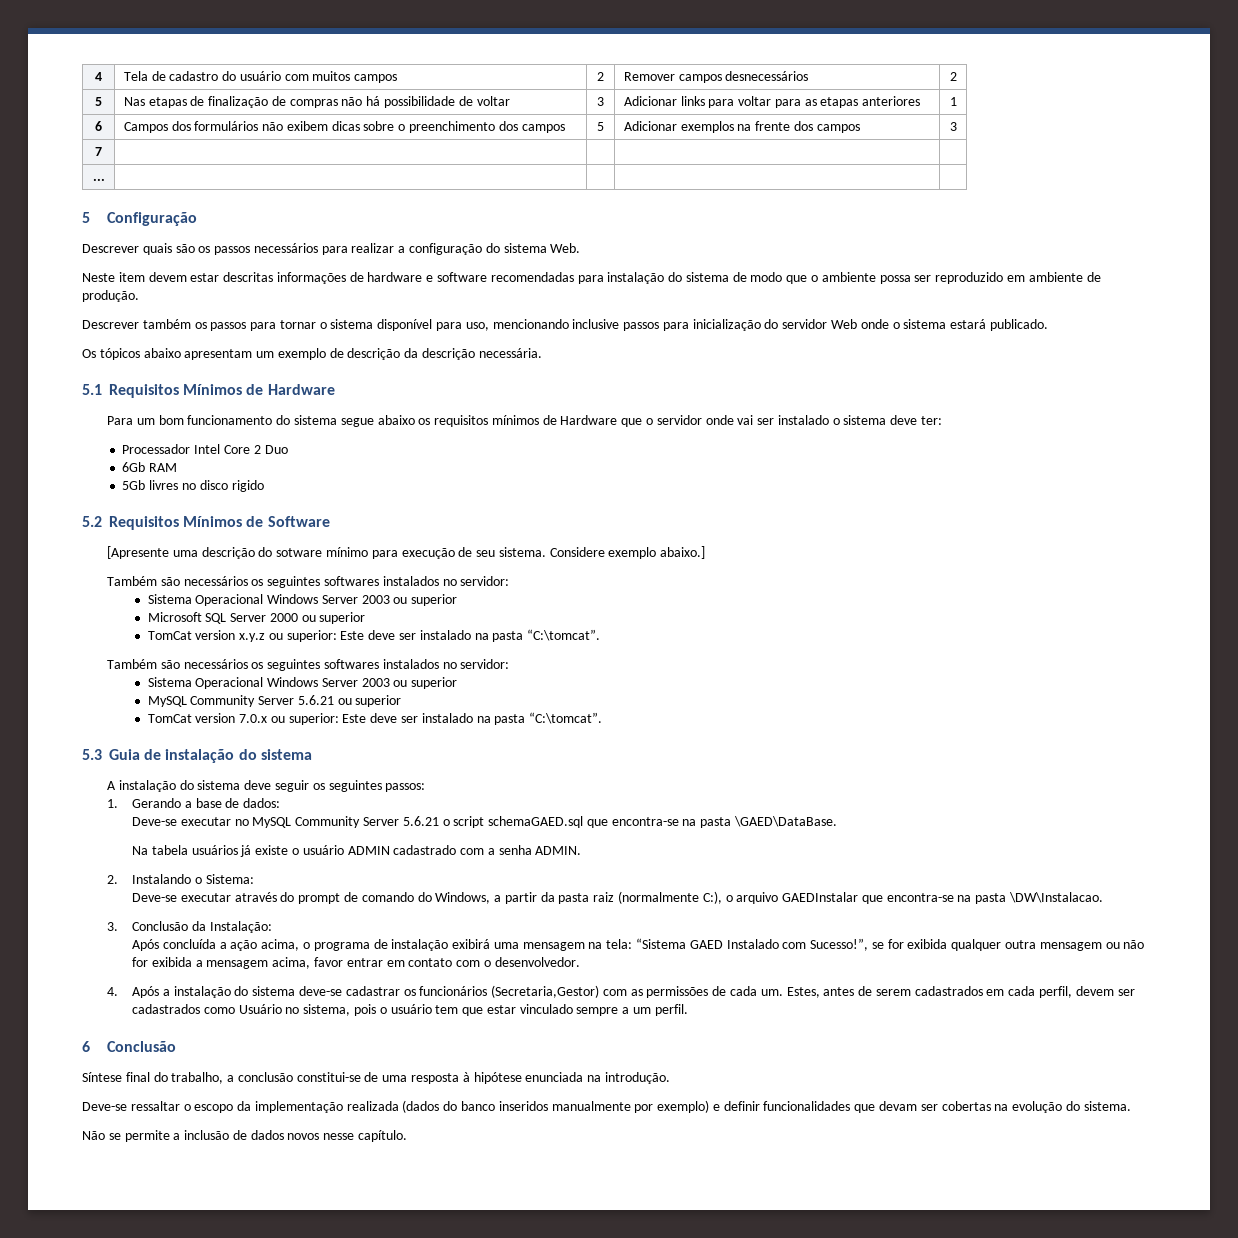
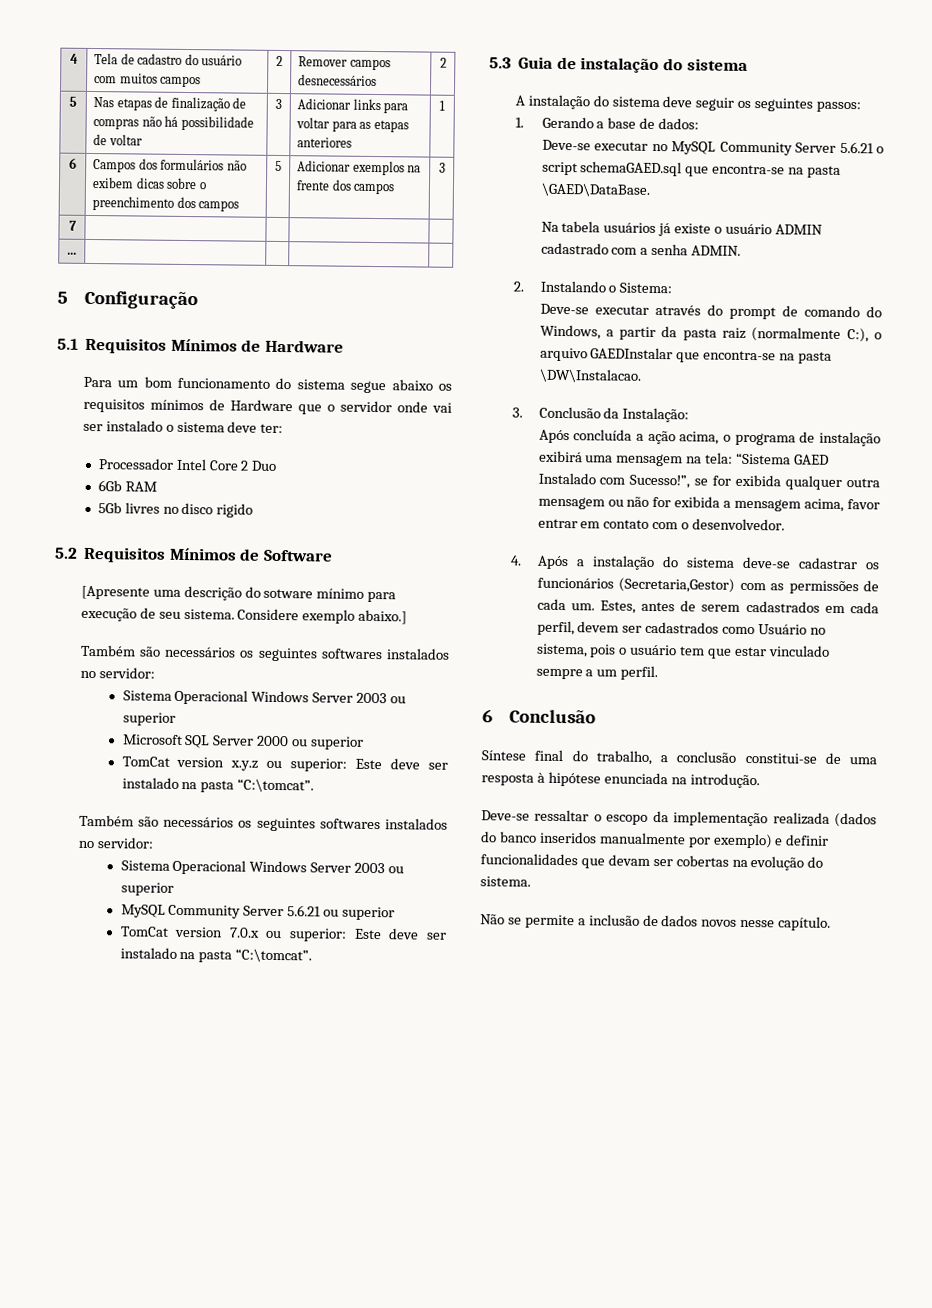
[82,243,581,255] [82,272,1101,284] [82,290,139,302] [82,319,1048,331] [82,348,542,360] // Descrever quais são os passos necessários para realizar a configuração do sistema Web. // Neste item devem estar descritas informações de hardware e software recomendadas para instalação do sistema de modo que o ambiente possa ser reproduzido em ambiente de produção. // Descrever também os passos para tornar o sistema disponível para uso, mencionando inclusive passos para inicialização do servidor Web onde o sistema estará publicado. // Os tópicos abaixo apresentam um exemplo de descrição da descrição necessária. -> (198, 300) none

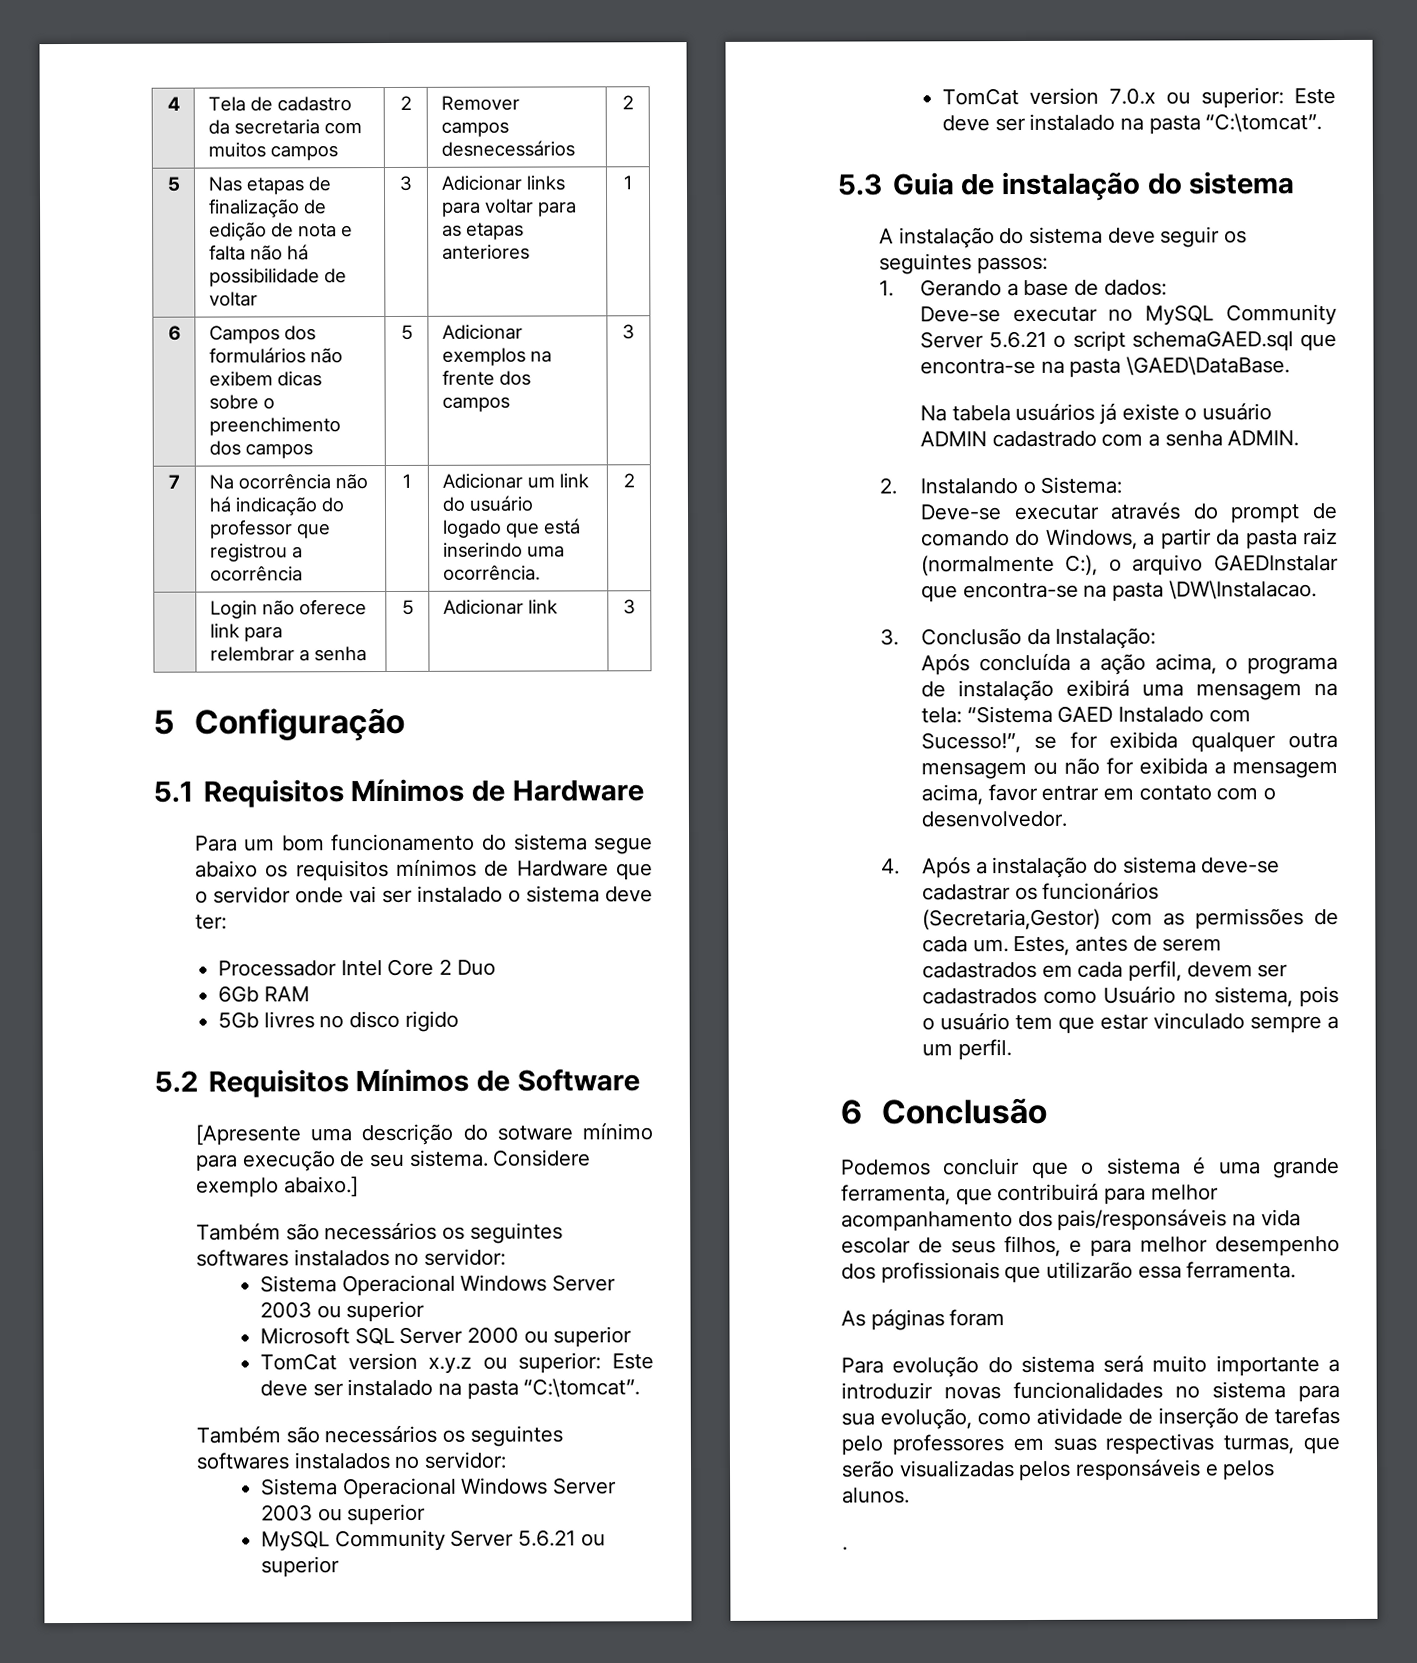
[184,53,243,66] do usuário -> [207,119,321,135] da secretaria
[93,118,140,130] compras -> [208,222,354,241] [208,244,246,261] edição de nota e falta
[67,251,77,255] | | | // ... | | | | -> [208,473,369,490] [208,496,345,516] [209,519,332,539] [209,543,304,562] [209,565,303,582] [402,473,411,488] [441,473,590,489] [441,495,534,512] [442,518,582,538] [442,542,566,558] [442,564,541,581] [622,473,635,488] [209,599,368,619] [209,623,284,642] [209,646,368,662] [401,599,414,615] [442,599,559,615] [623,599,636,615] Na ocorrência não há indicação do professor que registrou a ocorrência | 1 | Adicionar um link do usuário logado que está inserindo uma ocorrência. | 2 // | Login não oferece link para relembrar a senha | 5 | Adicionar link | 3
[481,749,877,765] [481,771,760,789] [481,809,877,828] [480,831,830,849] [480,853,824,871] [480,876,531,887] [480,914,832,931] Síntese final do trabalho, a conclusão constitui-se de uma resposta à hipótese enunciada na introdução. // Deve-se ressaltar o escopo da implementação realizada (dados do banco inseridos manualmente por exemplo) e definir funcionalidades que devam ser cobertas na evolução do sistema. // Não se permite a inclusão de dados novos nesse capítulo. -> [841,1156,1340,1179] [841,1182,1219,1206] [841,1208,1301,1232] [841,1235,1340,1258] [841,1261,1297,1284] [841,1308,1006,1331] [841,1354,1340,1378] [841,1381,1340,1403] [841,1407,1340,1430] [841,1433,1340,1456] [841,1458,1276,1482] [842,1487,910,1504] [842,1546,848,1551] Podemos concluir que o sistema é uma grande ferramenta, que contribuirá para melhor acompanhamento dos pais/responsáveis na vida escolar de seus filhos, e para melhor desempenho dos profissionais que utilizarão essa ferramenta. // As páginas foram // Para evolução do sistema será muito importante a introduzir novas funcionalidades no sistema para sua evolução, como atividade de inserção de tarefas pelo professores em suas respectivas turmas, que serão visualizadas pelos responsáveis e pelos alunos. // .

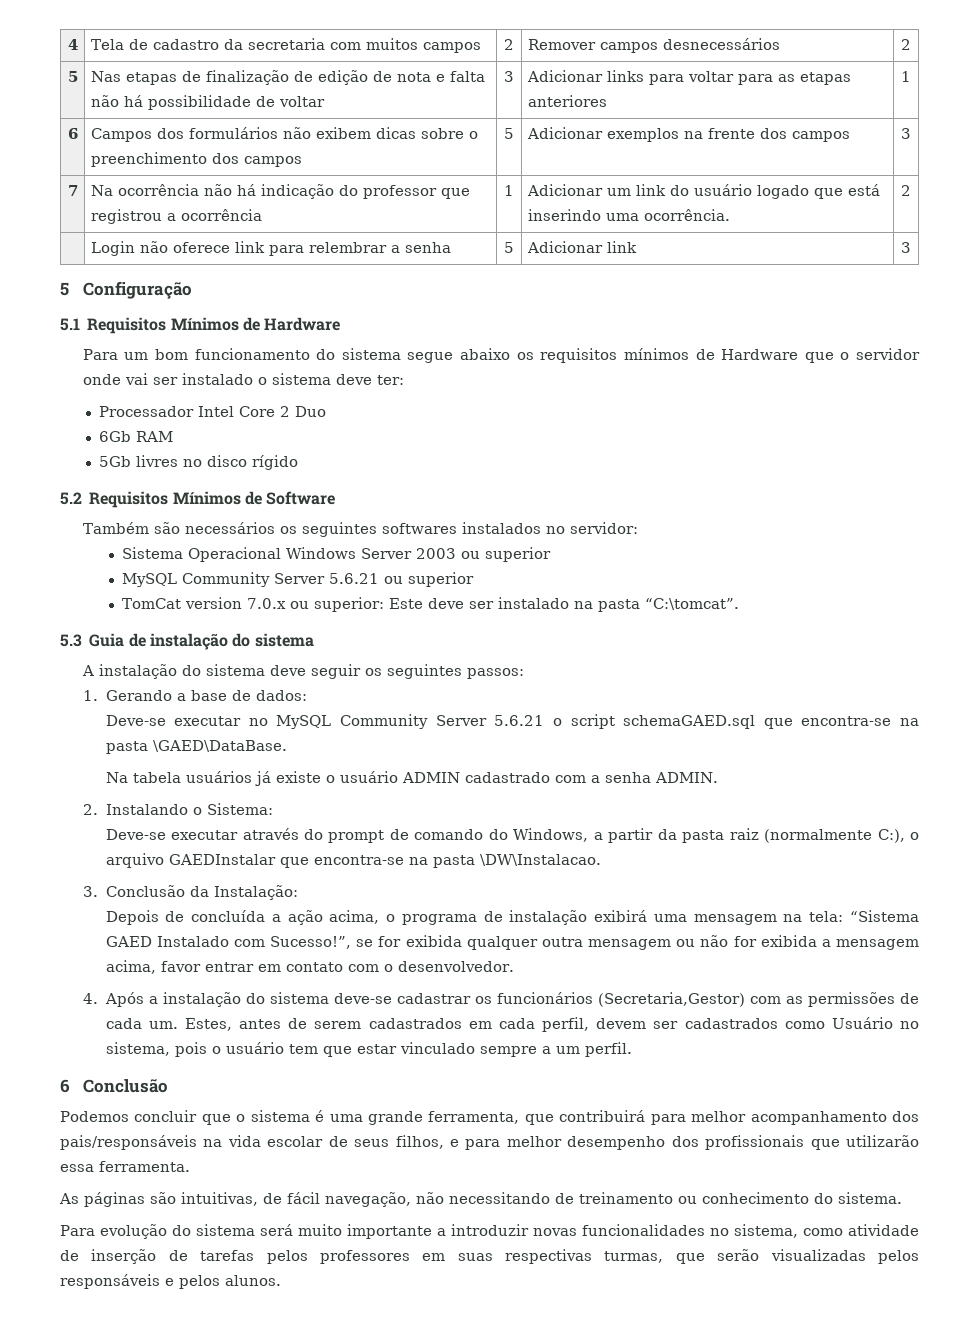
[404,1010,459,1032] rigido -> [251,455,298,470] rígido
[194,1122,653,1146] [195,1149,592,1172] [195,1176,359,1198] [195,1221,563,1244] [195,1248,506,1267] [260,1274,617,1297] [260,1300,426,1323] [260,1326,633,1348] [260,1352,654,1374] [260,1378,641,1400] // [Apresente uma descrição do sotware mínimo para execução de seu sistema. Considere exemplo abaixo.] // Também são necessários os seguintes softwares instalados no servidor: // Sistema Operacional Windows Server 2003 ou superior // Microsoft SQL Server 2000 ou superior // TomCat version x.y.z ou superior: Este deve ser instalado na pasta “C:\tomcat”. -> (336, 498) none
[920,653,970,676] Após -> [105,910,185,925] Depois de
[949,1309,1006,1327] foram -> [150,1192,902,1207] são intuitivas, de fácil navegação, não necessitando de treinamento ou conhecimento do sistema.
[1212,1381,1340,1403] [841,1408,972,1430] sistema para sua evolução, -> [734,1224,798,1238] sistema,
[841,1435,883,1456] pelo -> [266,1250,308,1264] pelos
[842,1546,848,1551] // . -> (281, 1280) none

